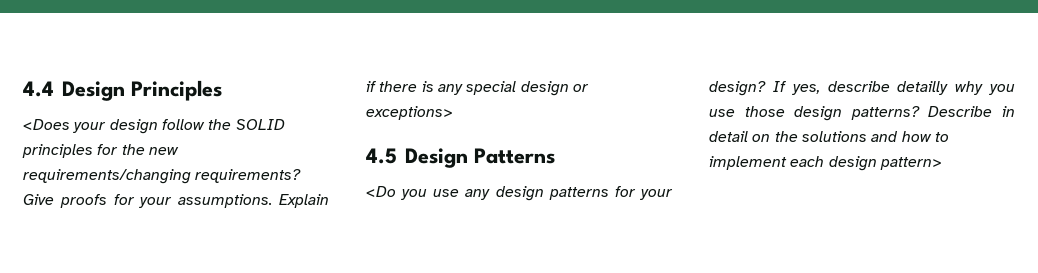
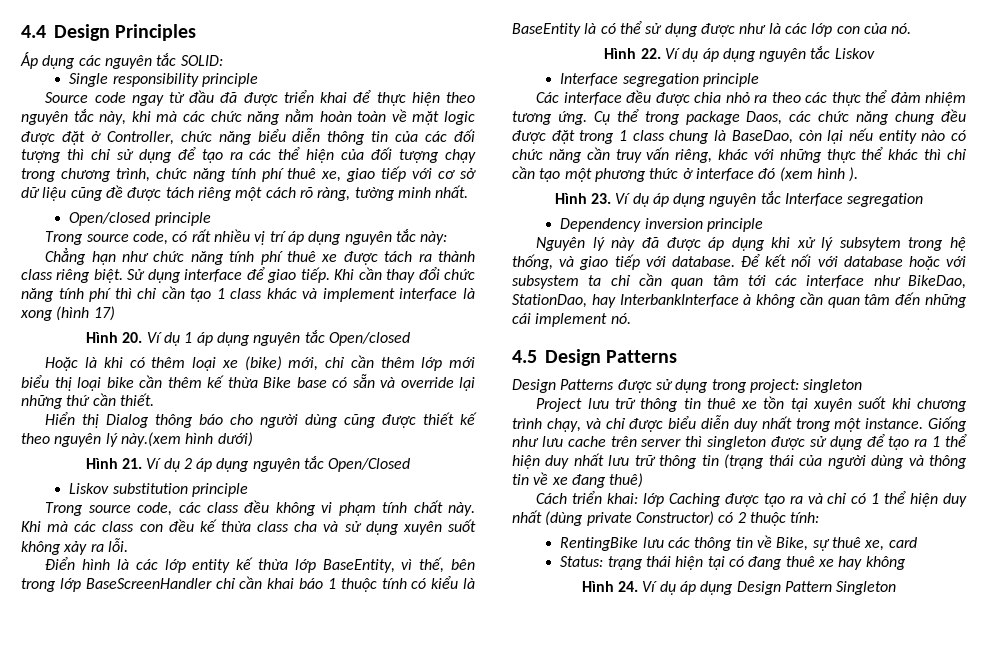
[23,119,285,134] [22,144,179,158] [23,169,302,184] [23,194,329,208] [366,81,589,96] [366,106,453,120] [366,148,555,168] [366,186,673,201] [709,81,1015,96] [709,106,1015,121] [709,131,949,142] [709,156,942,171] <Does your design follow the SOLID principles for the new requirements/changing requirements? Give proofs for your assumptions. Explain if there is any special design or exceptions> // 4.5 Design Patterns // <Do you use any design patterns for your design? If yes, describe detailly why you use those design patterns? Describe in detail on the solutions and how to implement each design pattern> -> [20,52,223,69] [69,73,259,87] [45,90,475,106] [21,109,476,125] [21,128,476,145] [21,147,477,163] [21,166,476,182] [21,185,469,201] [69,212,211,226] [45,229,448,245] [45,248,476,265] [21,267,475,283] [21,286,476,302] [20,306,115,321] [86,330,410,346] [45,355,475,371] [21,374,475,391] [21,393,154,409] [45,412,477,428] [21,432,253,447] [85,456,411,472] [69,483,249,497] [45,500,475,516] [21,519,477,535] [21,538,128,555] [45,557,476,573] [21,576,475,592] [512,21,912,37] [604,46,875,62] [560,73,760,87] [536,90,966,106] [512,109,967,125] [512,128,966,144] [512,147,968,163] [512,166,859,182] [554,191,924,207] [560,218,764,232] [536,237,967,251] [512,254,966,270] [512,273,966,289] [512,292,967,308] [512,313,631,327] [512,349,678,366] [512,379,863,393] [536,396,967,412] [512,415,967,432] [512,434,967,450] [512,453,967,469] [512,472,644,488] [536,491,967,507] [512,510,820,526] [560,535,917,551] [560,556,906,570] [581,581,897,595] Áp dụng các nguyên tắc SOLID: // Single responsibility principle // Source code ngay từ đầu đã được triển khai để thực hiện theo nguyên tắc này, khi mà các chức năng nằm hoàn toàn về mặt logic được đặt ở Controller, chức năng biểu diễn thông tin của các đối tượng thì chỉ sử dụng để tạo ra các thể hiện của đối tượng chạy trong chương trình, chức năng tính phí thuê xe, giao tiếp với cơ sở dữ liệu cũng đề được tách riêng một cách rõ ràng, tường minh nhất. // Open/closed principle // Trong source code, có rất nhiều vị trí áp dụng nguyên tắc này: // Chẳng hạn như chức năng tính phí thuê xe được tách ra thành class riêng biệt. Sử dụng interface để giao tiếp. Khi cần thay đổi chức năng tính phí thì chỉ cần tạo 1 class khác và implement interface là xong (hình 17) // Hình 20. Ví dụ 1 áp dụng nguyên tắc Open/closed // Hoặc là khi có thêm loại xe (bike) mới, chỉ cần thêm lớp mới biểu thị loại bike cần thêm kế thừa Bike base có sẵn và override lại những thứ cần thiết. // Hiển thị Dialog thông báo cho người dùng cũng được thiết kế theo nguyên lý này.(xem hình dưới) // Hình 21. Ví dụ 2 áp dụng nguyên tắc Open/Closed // Liskov substitution principle // Trong source code, các class đều không vi phạm tính chất này. Khi mà các class con đều kế thừa class cha và sử dụng xuyên suốt không xảy ra lỗi. // Điển hình là các lớp entity kế thừa lớp BaseEntity, vì thế, bên trong lớp BaseScreenHandler chỉ cần khai báo 1 thuộc tính có kiểu là BaseEntity là có thể sử dụng được như là các lớp con của nó. // Hình 22. Ví dụ áp dụng nguyên tắc Liskov // Interface segregation principle // Các interface đều được chia nhỏ ra theo các thực thể đảm nhiệm tương ứng. Cụ thể trong package Daos, các chức năng chung đều được đặt trong 1 class chung là BaseDao, còn lại nếu entity nào có chức năng cần truy vấn riêng, khác với những thực thể khác thì chỉ cần tạo một phương thức ở interface đó (xem hình ). // Hình 23. Ví dụ áp dụng nguyên tắc Interface segregation // Dependency inversion principle // Nguyên lý này đã được áp dụng khi xử lý subsytem trong hệ thống, và giao tiếp với database. Để kết nối với database hoặc với subsystem ta chỉ cần quan tâm tới các interface như BikeDao, StationDao, hay InterbankInterface à không cần quan tâm đến những cái implement nó. // 4.5 Design Patterns // Design Patterns được sử dụng trong project: singleton // Project lưu trữ thông tin thuê xe tồn tại xuyên suốt khi chương trình chạy, và chỉ được biểu diễn duy nhất trong một instance. Giống như lưu cache trên server thì singleton được sử dụng để tạo ra 1 thể hiện duy nhất lưu trữ thông tin (trạng thái của người dùng và thông tin về xe đang thuê) // Cách triển khai: lớp Caching được tạo ra và chỉ có 1 thể hiện duy nhất (dùng private Constructor) có 2 thuộc tính: // RentingBike lưu các thông tin về Bike, sự thuê xe, card // Status: trạng thái hiện tại có đang thuê xe hay không // Hình 24. Ví dụ áp dụng Design Pattern Singleton

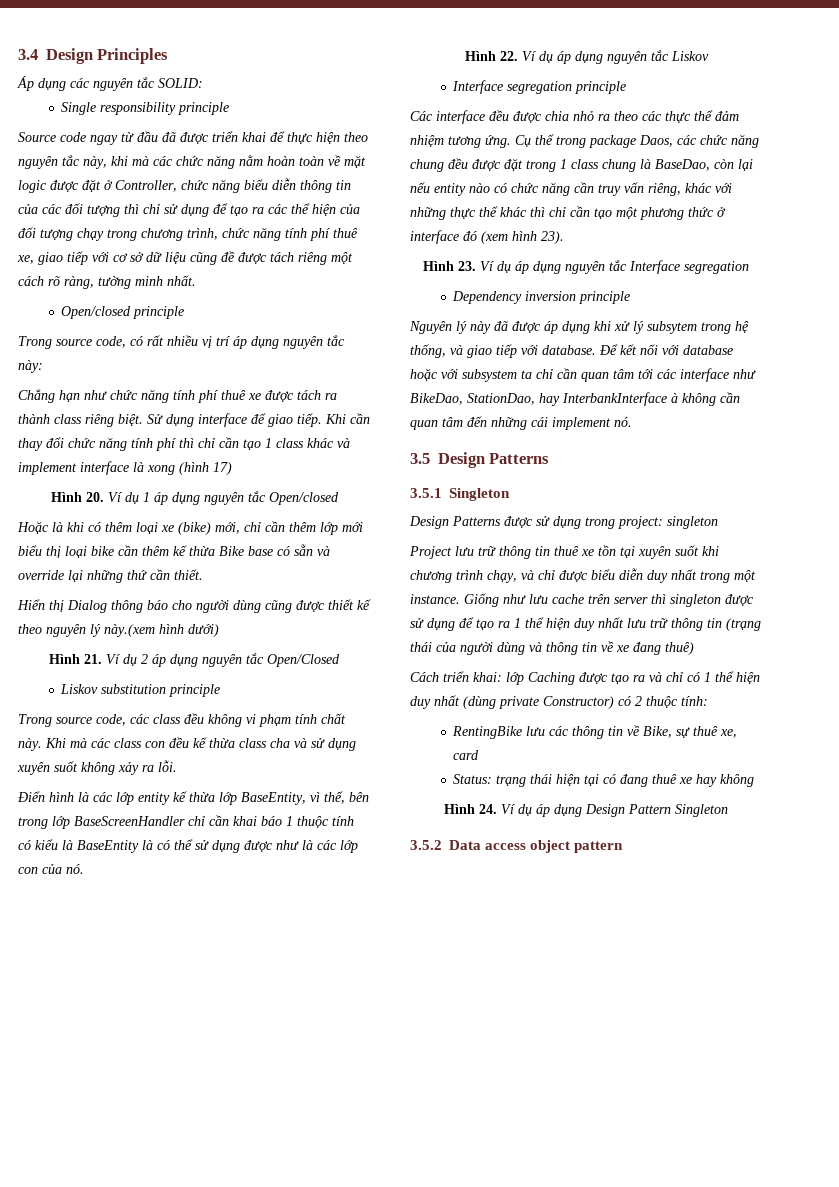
[21,25,46,38] 4.4 -> [18,49,38,60] 3.4
[849,167,859,182] ). -> [541,231,564,244] 23).
[512,349,678,366] 4.5 Design Patterns -> [410,452,550,468] [410,488,510,501] 3.5 Design Patterns // 3.5.1 Singleton
(897, 588) none -> [410,840,624,853] // 3.5.2 Data access object pattern

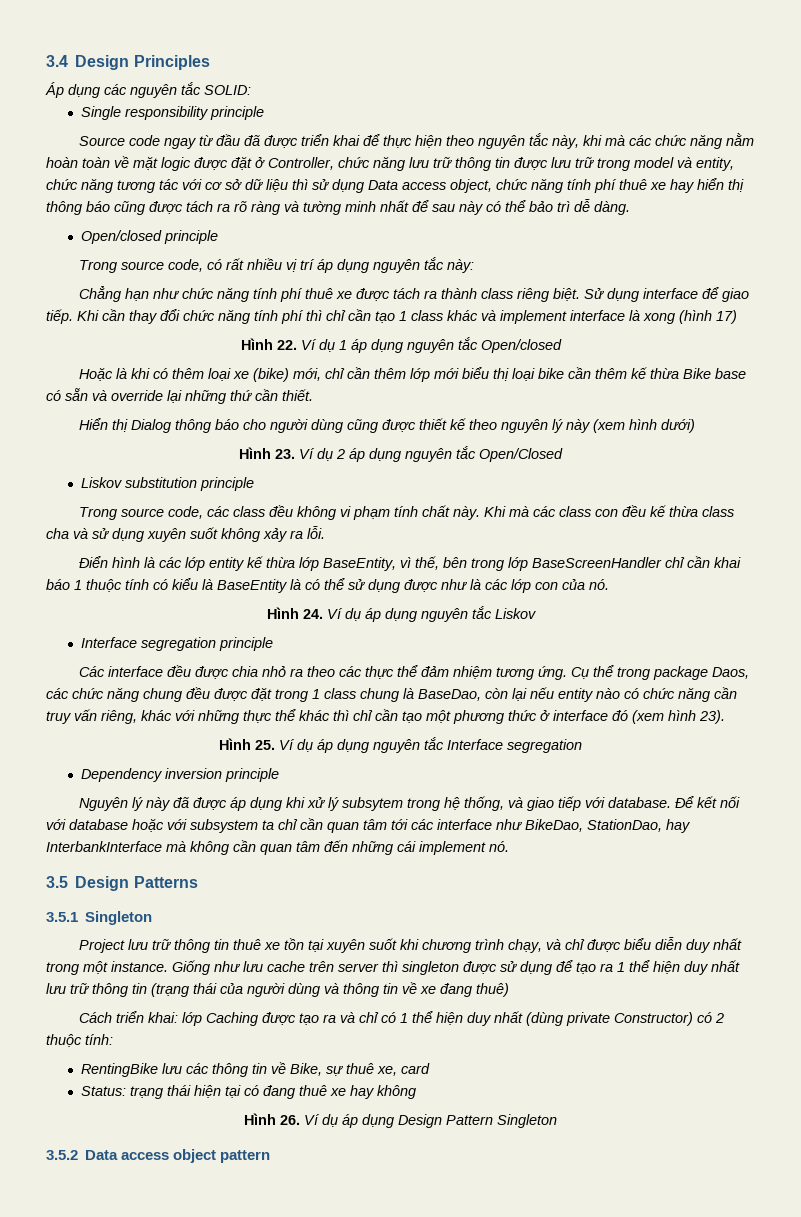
[244,178,351,193] [18,203,360,217] [18,227,358,241] [17,251,353,265] [18,275,196,289] biểu diễn thông tin của các đối tượng thì chỉ sử dụng để tạo ra các thể hiện của đối tượng chạy trong chương trình, chức năng tính phí thuê xe, giao tiếp với cơ sở dữ liệu cũng đề được tách riêng một cách rõ ràng, tường minh nhất. -> [409,157,734,171] [46,178,744,193] [46,199,630,215] lưu trữ thông tin được lưu trữ trong model và entity, chức năng tương tác với cơ sở dữ liệu thì sử dụng Data access object, chức năng tính phí thuê xe hay hiển thị thông báo cũng được tách ra rõ ràng và tường minh nhất để sau này có thể bảo trì dễ dàng.
[85,492,104,502] 20. -> [276,340,297,350] 22.
[104,624,155,637] này.(xem -> [565,419,625,433] này (xem
[84,654,102,664] 21. -> [275,449,295,459] 23.
[499,51,518,61] 22. -> [302,609,323,619] 24.
[458,261,476,271] 23. -> [255,740,275,750] 25.
[671,393,678,403] à -> [166,841,186,852] mà
[409,516,718,529] // Design Patterns được sử dụng trong project: singleton -> (153, 918) none
[479,804,497,814] 24. -> [280,1115,300,1125] 26.

